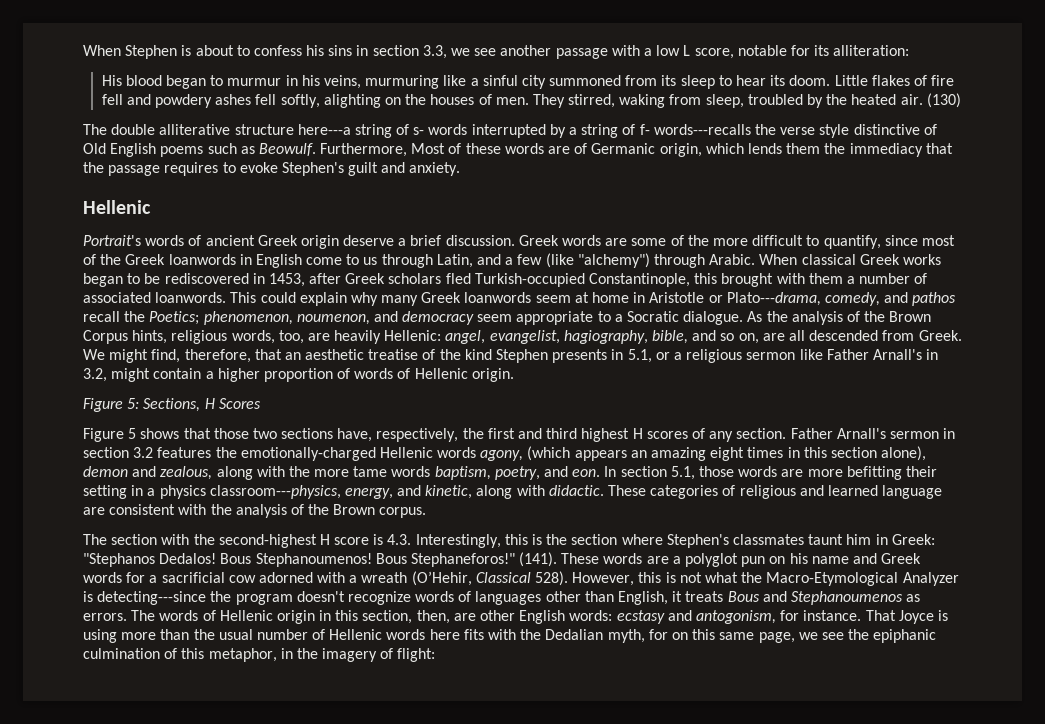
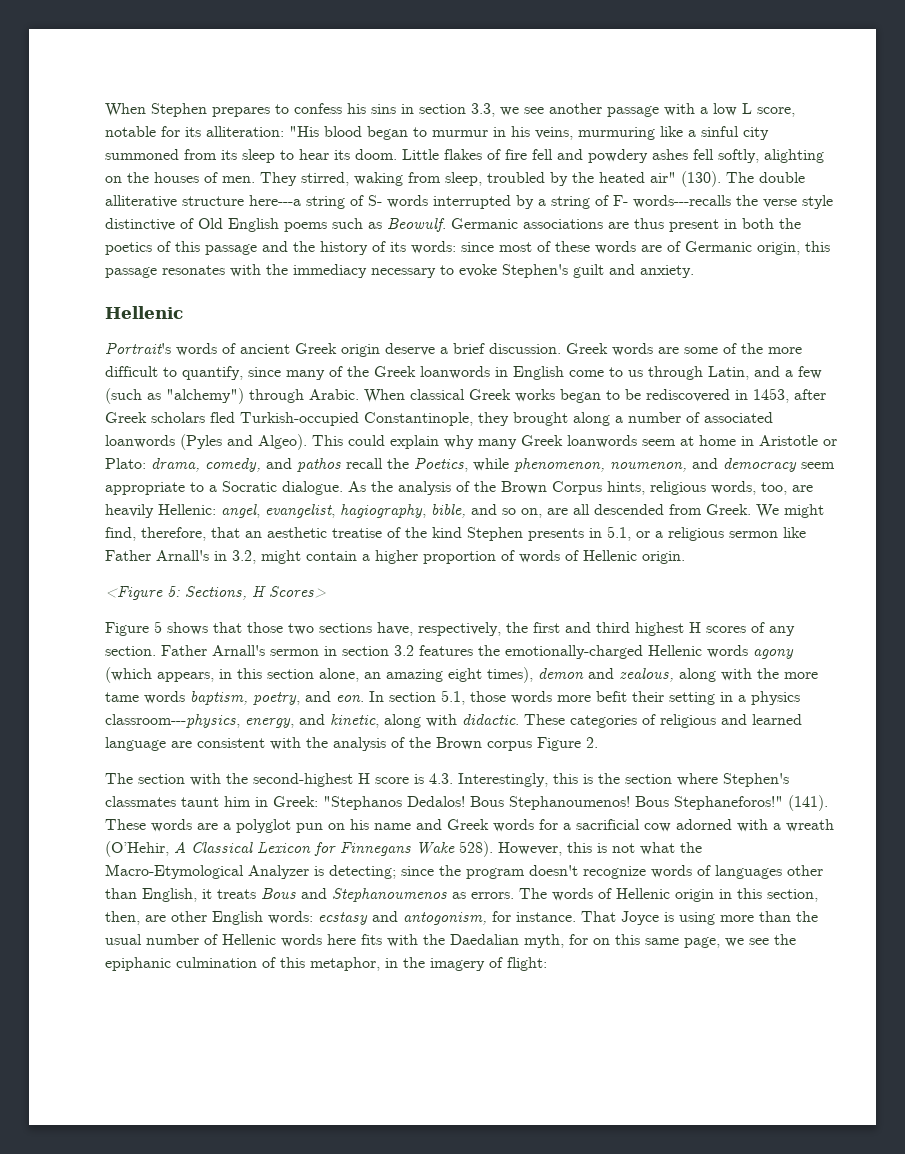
[181,45,234,56] is about -> [212,107,270,117] prepares
[101,75,122,86] // His -> [289,126,319,137] "His
[900,93,961,108] air. (130) // -> [650,171,721,187] air" (130).
[413,127,425,135] s- -> [368,195,382,206] S-
[639,124,650,135] f- -> [613,195,628,206] F-
[320,143,446,157] Furthermore, Most -> [451,218,801,232] [105,241,532,255] Germanic associations are thus present in both the poetics of this passage and the history of its words: since most
[705,143,953,157] [83,162,219,176] which lends them the immediacy that the passage requires -> [805,241,830,252] [105,264,436,278] this passage resonates with the immediacy necessary
[921,235,955,246] most -> [286,370,325,380] many
[545,253,574,268] (like -> [105,388,161,404] (such as
[694,273,928,287] [83,292,227,303] this brought with them a number of associated loanwords. -> [478,412,773,426] [105,434,307,450] they brought along a number of associated loanwords (Pyles and Algeo).
[726,292,821,306] Plato---drama, -> [105,458,200,472] Plato: drama,
[149,311,200,325] Poetics; -> [414,457,509,472] Poetics, while
[83,398,123,412] Figure -> [105,586,163,600] <Figure
[218,398,261,409] Scores -> [269,586,326,598] Scores>
[480,446,927,461] agony, (which appears an amazing eight times in this section alone), -> [753,649,794,659] [105,667,533,683] agony (which appears, in this section alone, an amazing eight times),
[781,466,902,480] are more befitting -> [557,691,627,702] more befit
[379,507,427,518] corpus. -> [487,737,598,751] corpus Figure 2.
[475,572,531,583] Classical -> [174,841,455,856] A Classical Lexicon for Finnegans Wake
[97,591,207,605] detecting---since -> [329,865,434,879] detecting; since
[545,629,604,640] Dedalian -> [450,934,519,945] Daedalian

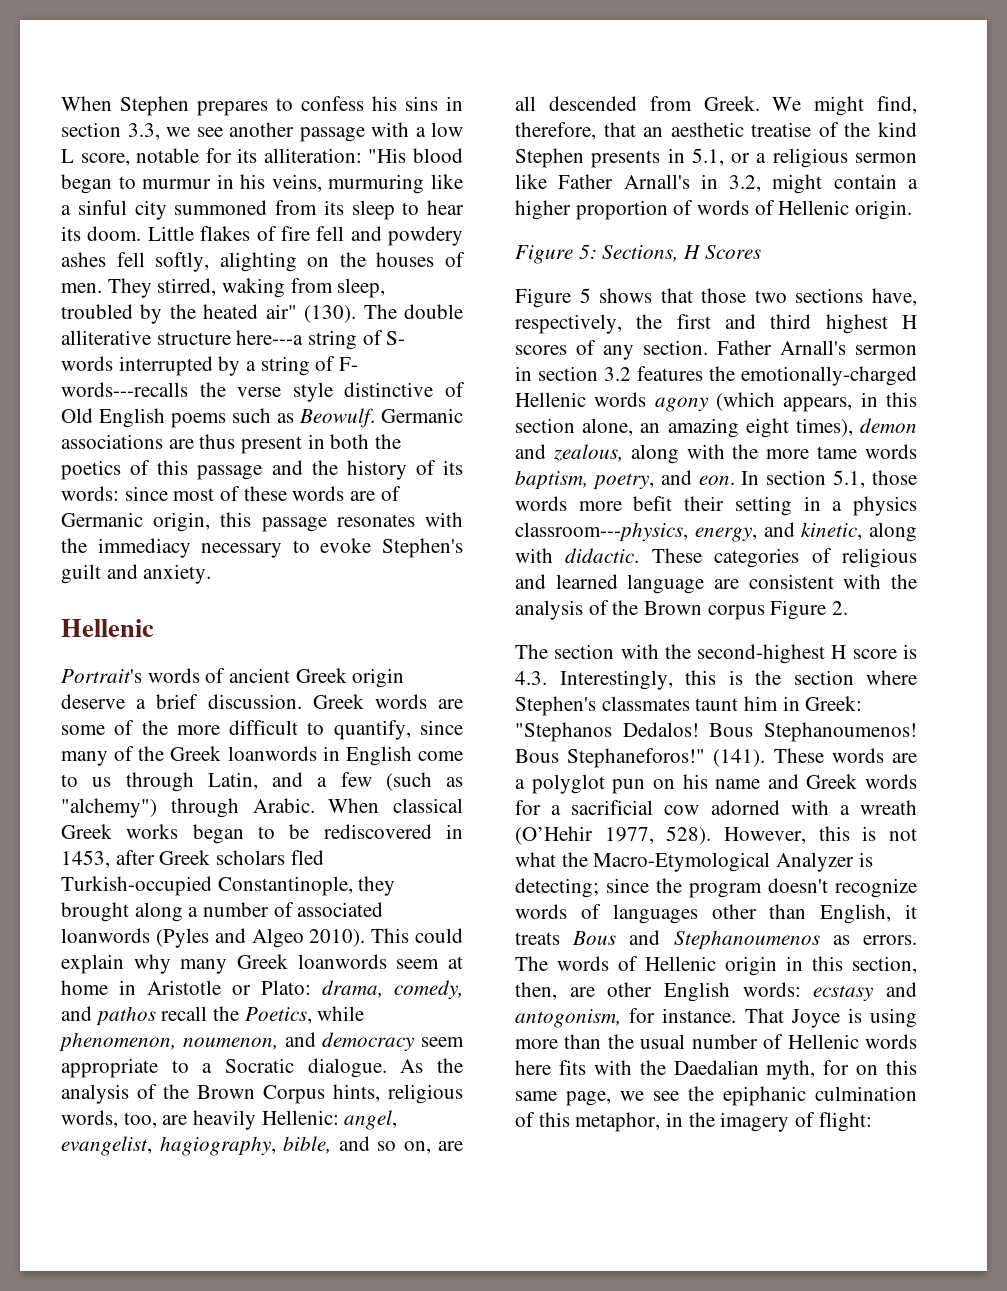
[258,434,307,450] Algeo). -> [251,928,366,948] Algeo 2010).
[105,586,163,600] <Figure -> [515,245,573,264] Figure
[269,586,326,598] Scores> -> [704,245,761,259] Scores
[105,841,455,857] (O’Hehir, A Classical Lexicon for Finnegans Wake -> [515,826,654,845] (O’Hehir 1977,

